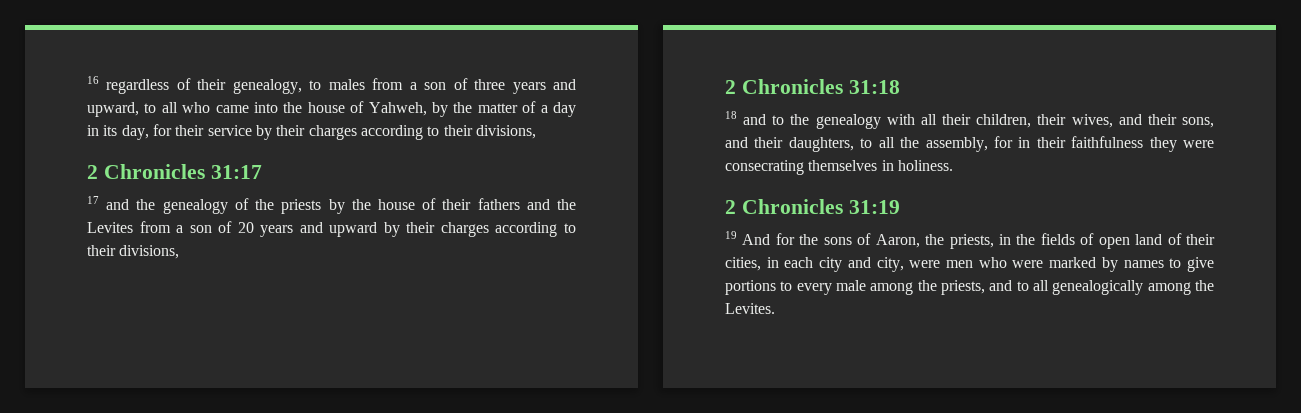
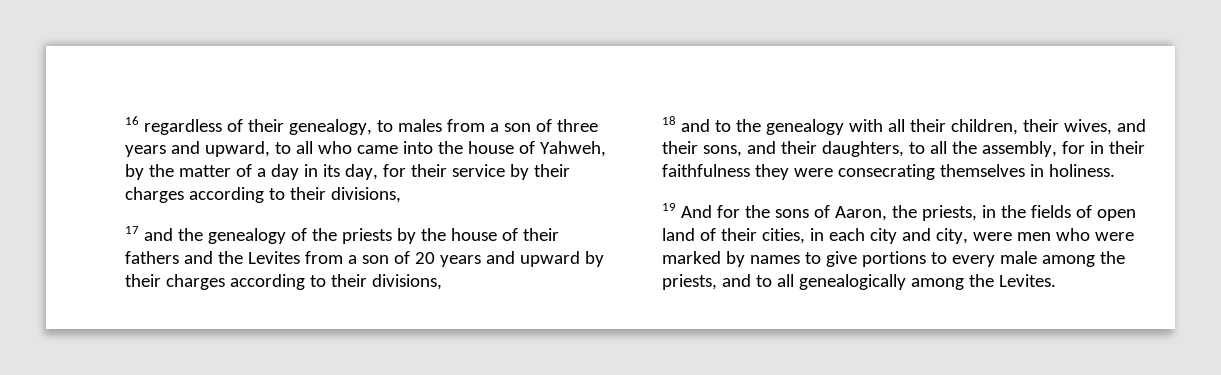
[87,164,262,179] // 2 Chronicles 31:17 -> (401, 195) none
[725,79,900,94] // 2 Chronicles 31:18 -> (442, 282) none
[725,199,900,214] // 2 Chronicles 31:19 -> (1115, 170) none

